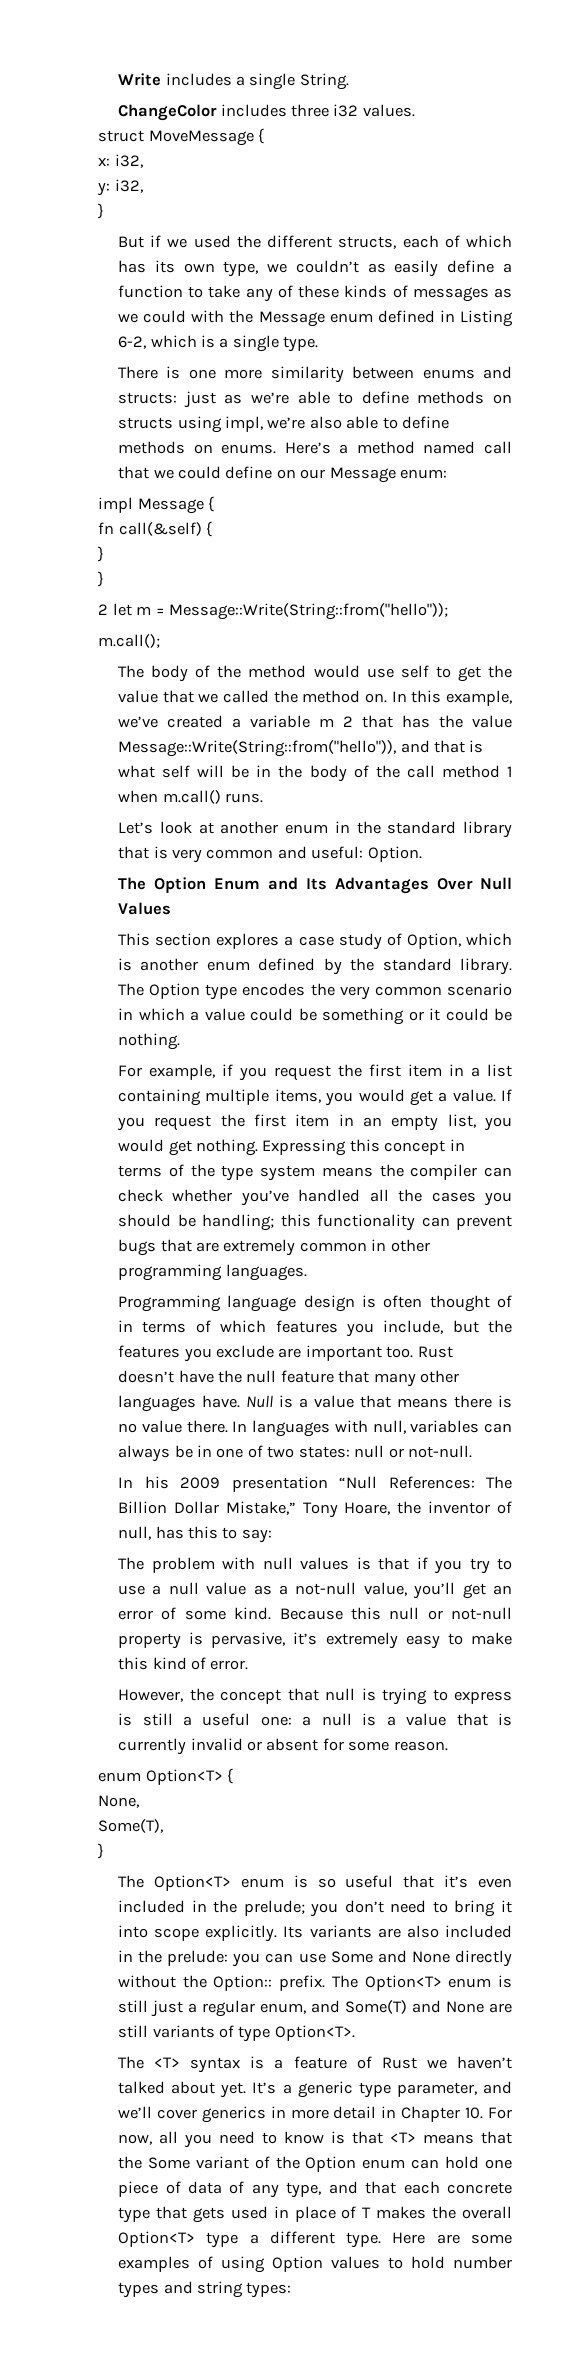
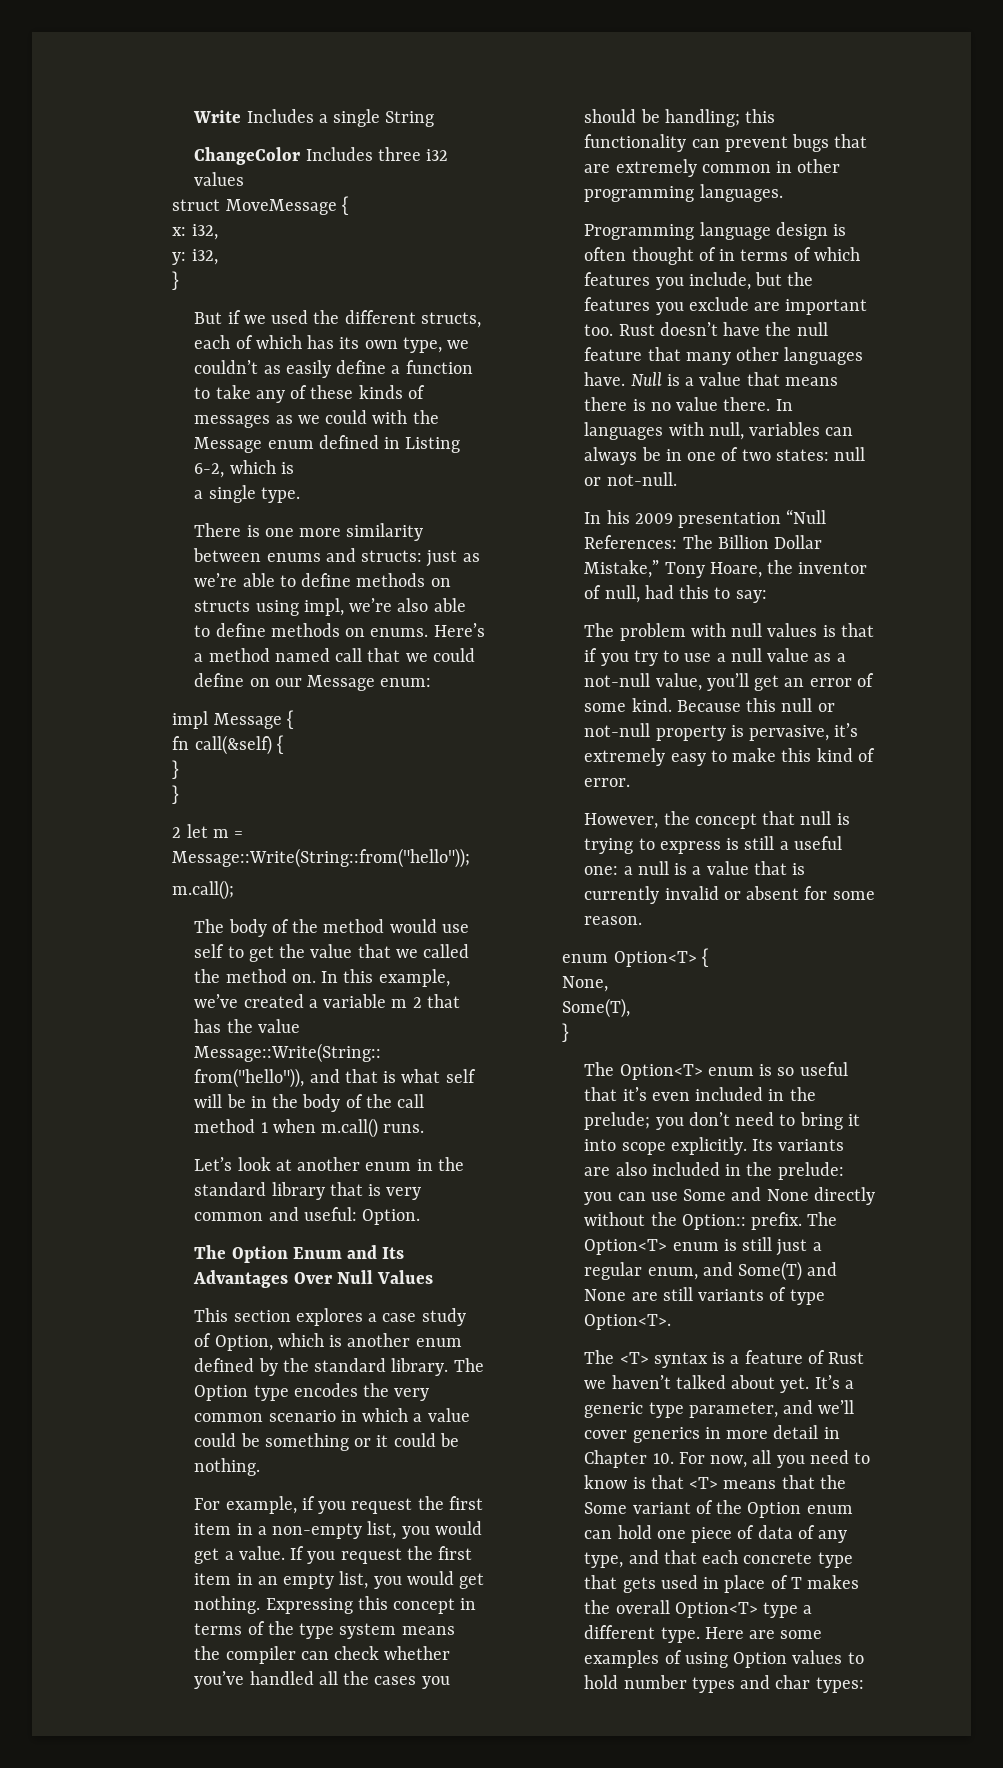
[165,73,349,90] includes a single String. -> [246,109,435,127] Includes a single String
[220,104,287,117] includes -> [305,147,373,161] Includes
[362,104,415,117] values. -> [194,172,245,186] values
(215, 341) none -> (294, 468) //
[487,1064,513,1077] [118,1089,321,1106] list containing multiple items, -> [272,1521,397,1539] non-empty list,
[155,1526,184,1539] has -> [644,585,674,599] had
[196,2281,243,2298] string -> [775,1675,811,1689] char

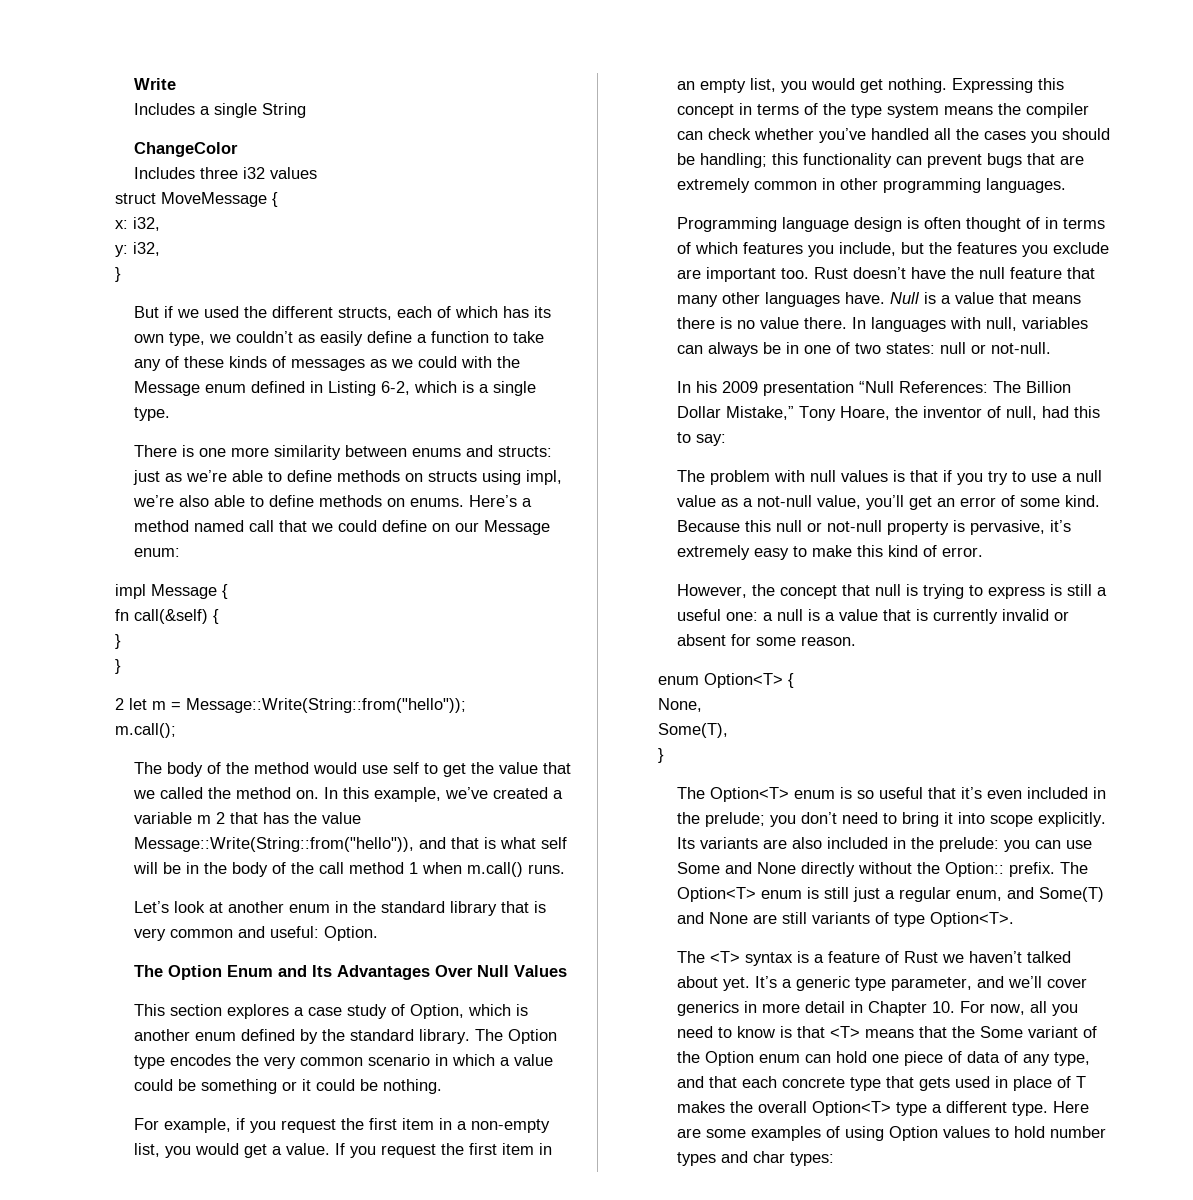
(242, 116) none -> (176, 84) //
(301, 156) none -> (238, 149) //
(294, 468) // -> (474, 387) none

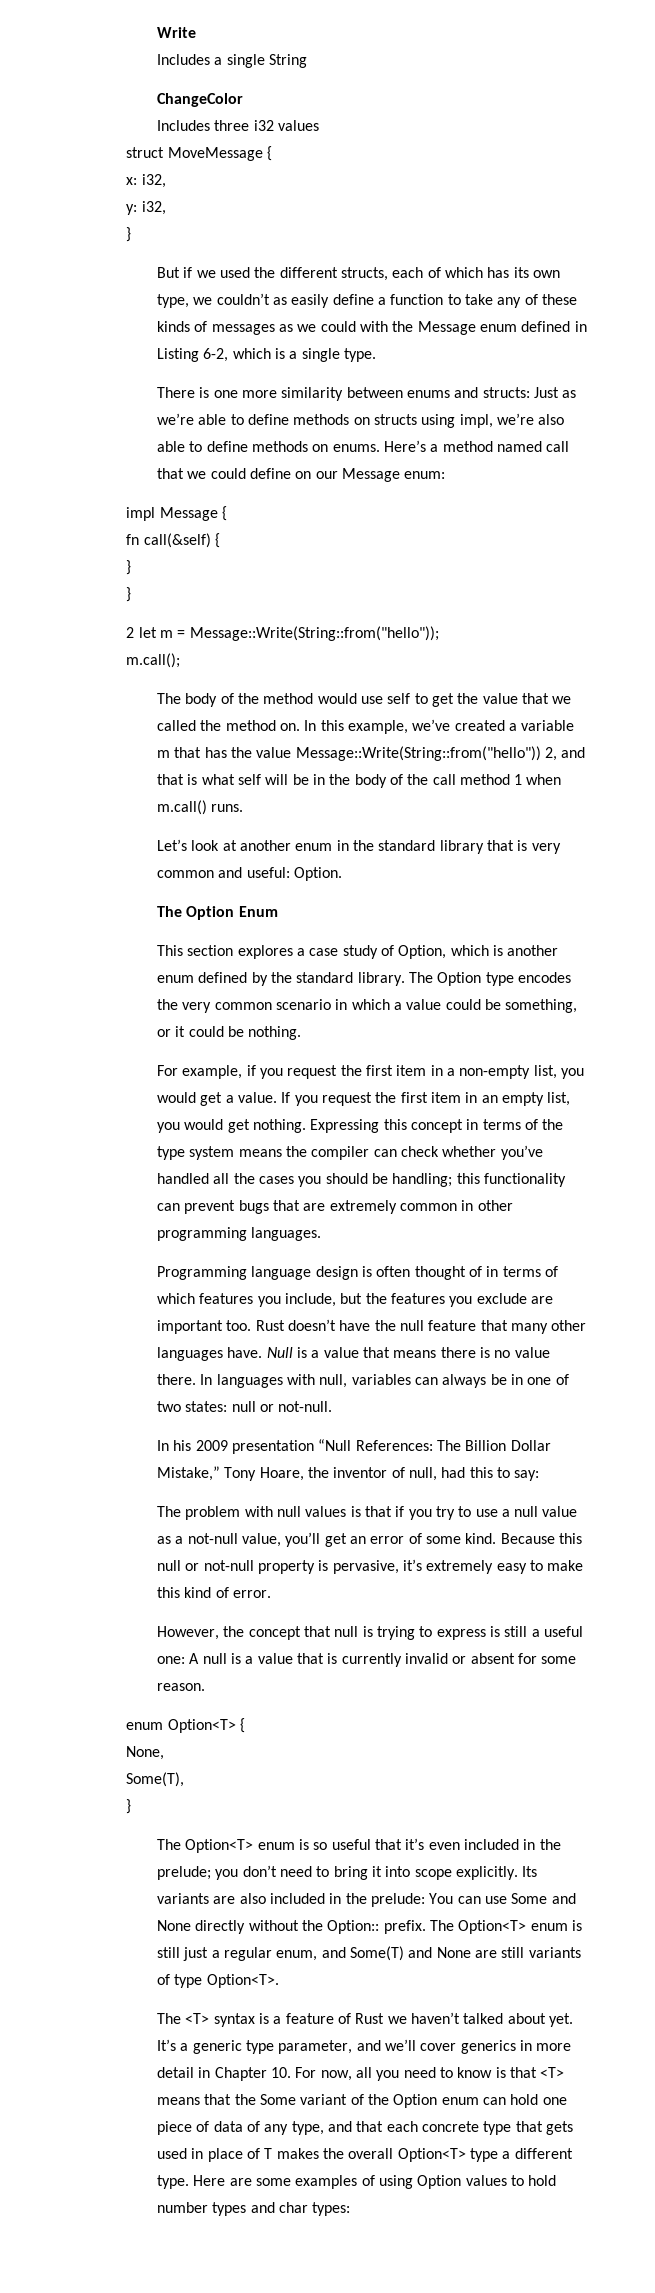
[132,470,160,485] just -> [533,387,559,398] Just
[215,812,225,824] 2 -> (171, 754) none
[133,837,414,852] Message::Write(String::from("hello")), -> [295,746,557,761] Message::Write(String::from("hello")) 2,
[277,965,567,980] and Its Advantages Over Null Values -> (278, 911) none
[200,1079,277,1094] something -> [505,999,578,1013] something,
[762,612,773,621] a -> [189,1653,200,1664] A
[1003,840,1030,852] you -> [429,1893,454,1904] You

